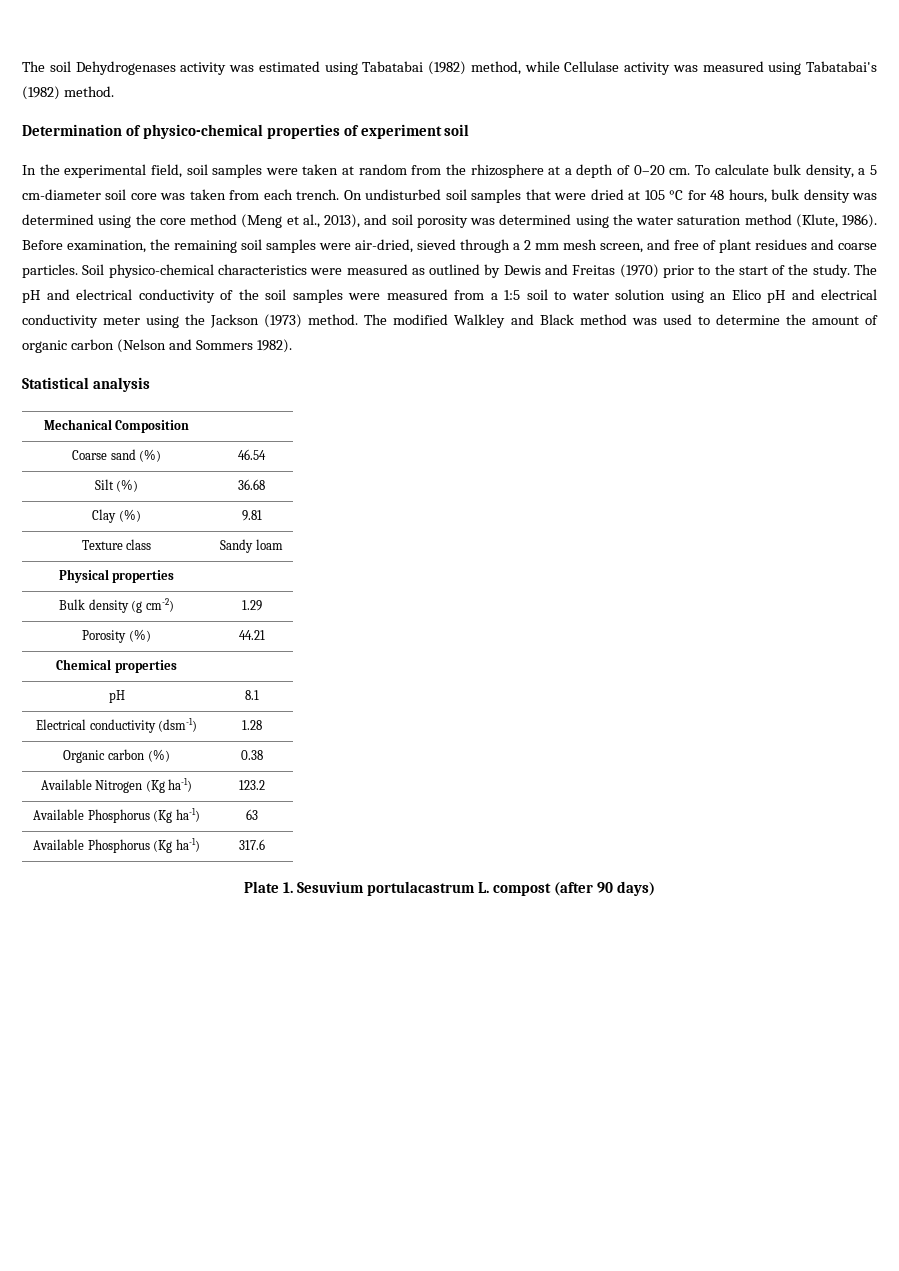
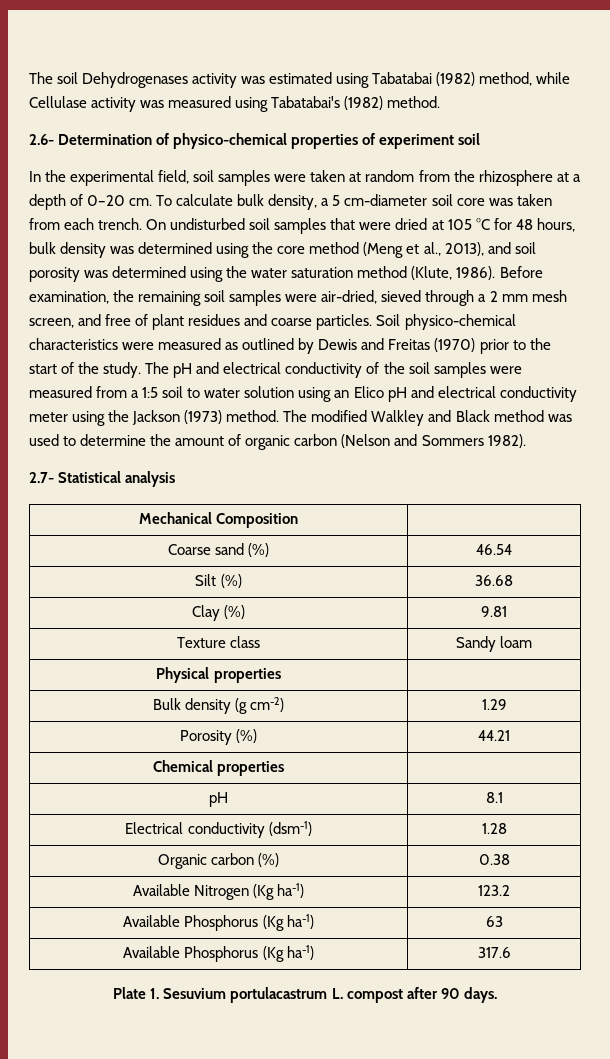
(114, 91) none -> [29,134,54,145] 2.6-
(292, 346) none -> [29,472,54,483] 2.7-
[553,881,655,896] (after 90 days) -> [406,987,497,1003] after 90 days.

